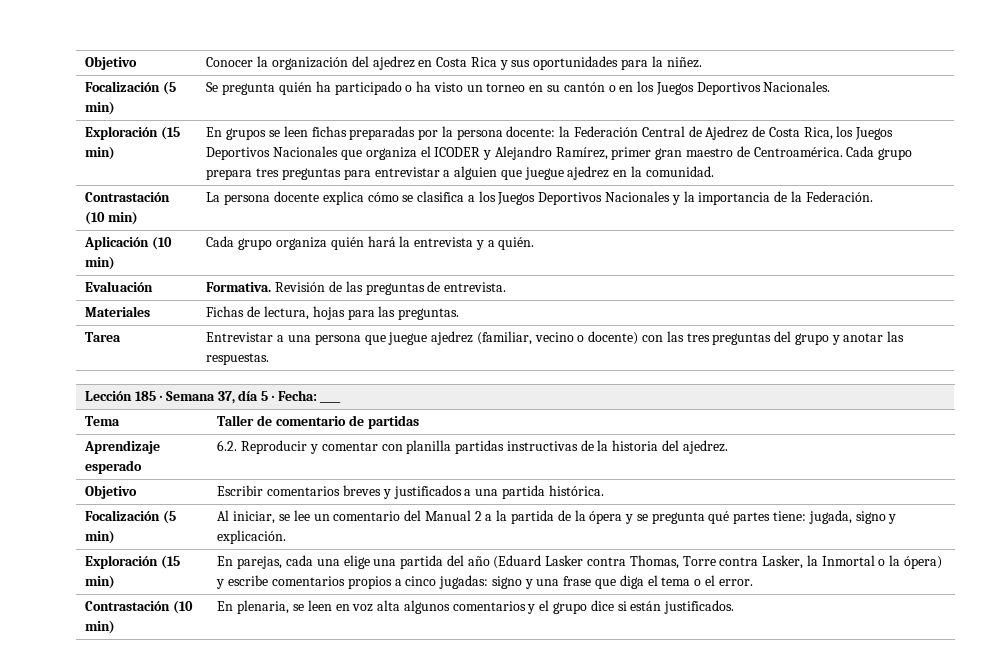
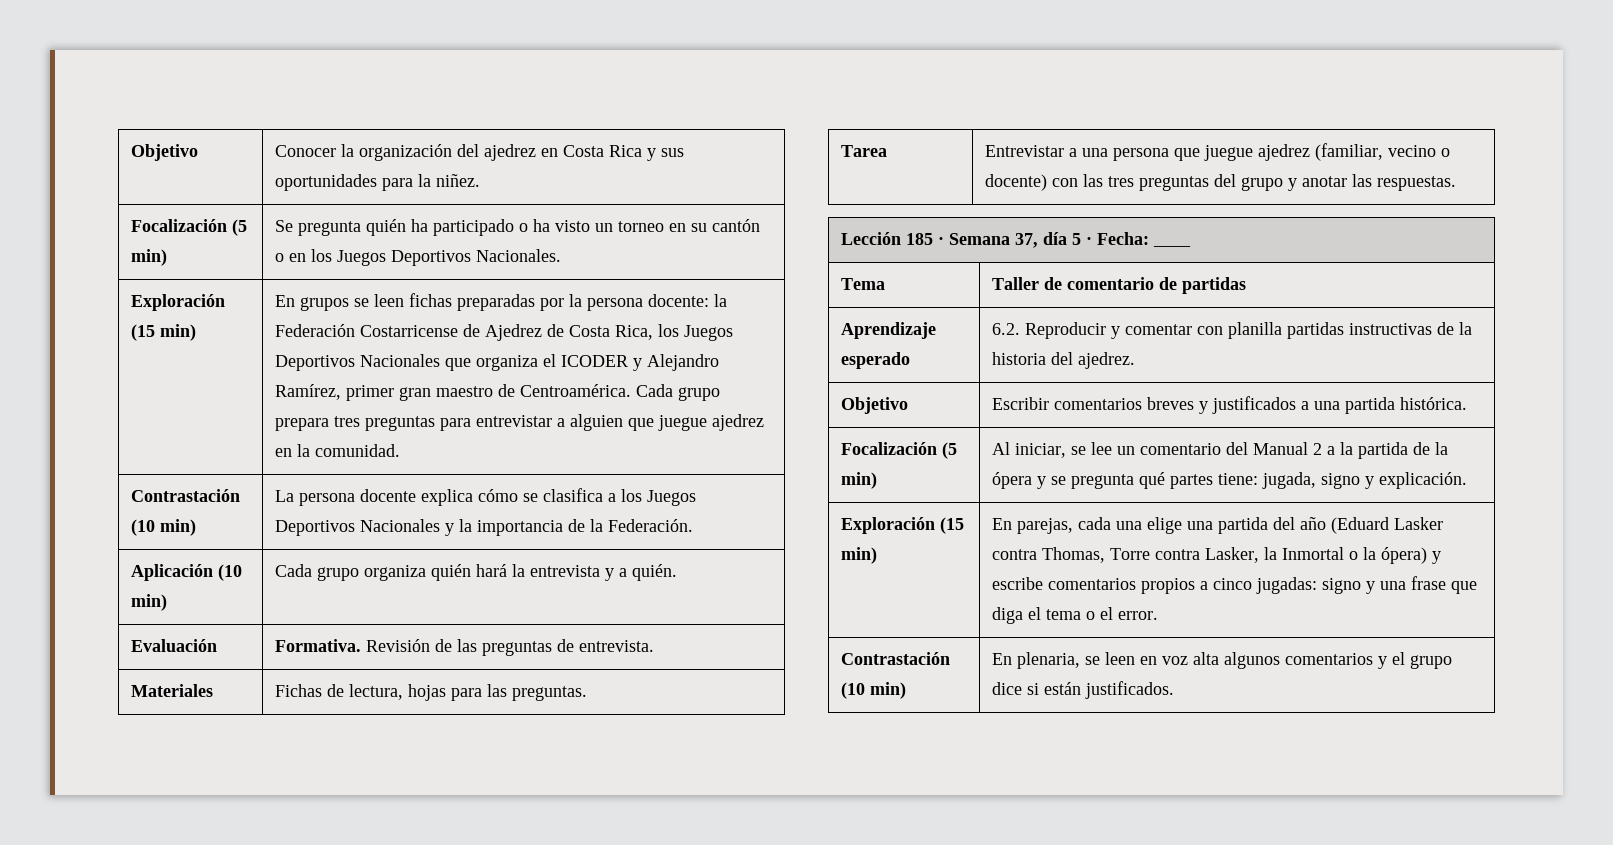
[641,126,685,137] Central -> [360,325,459,337] Costarricense

